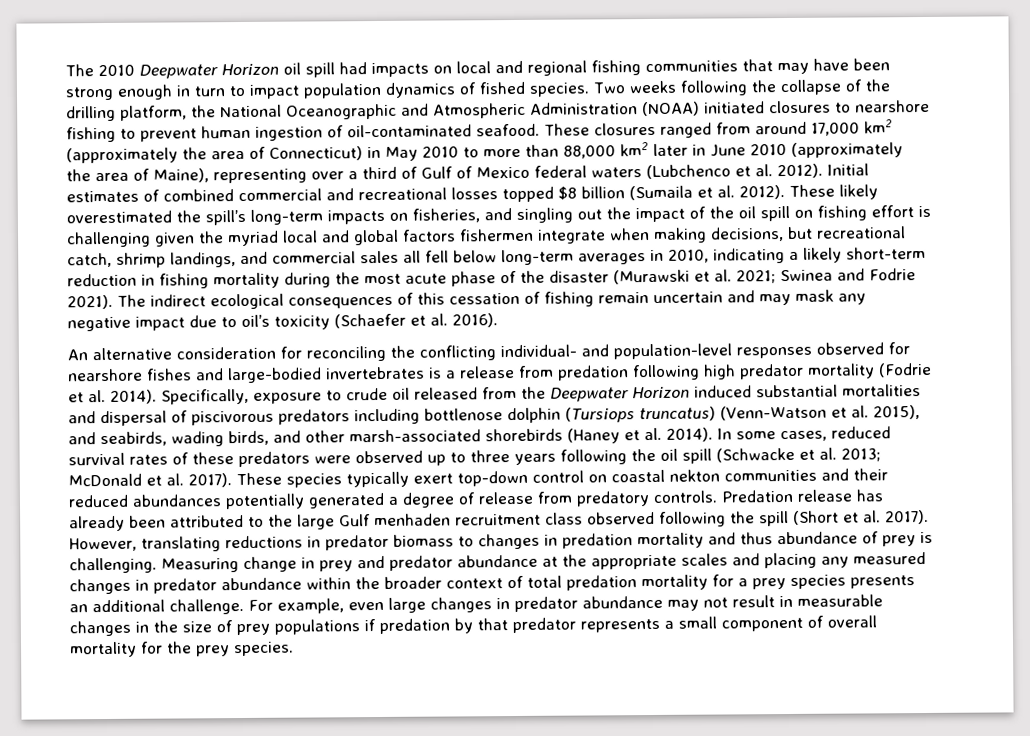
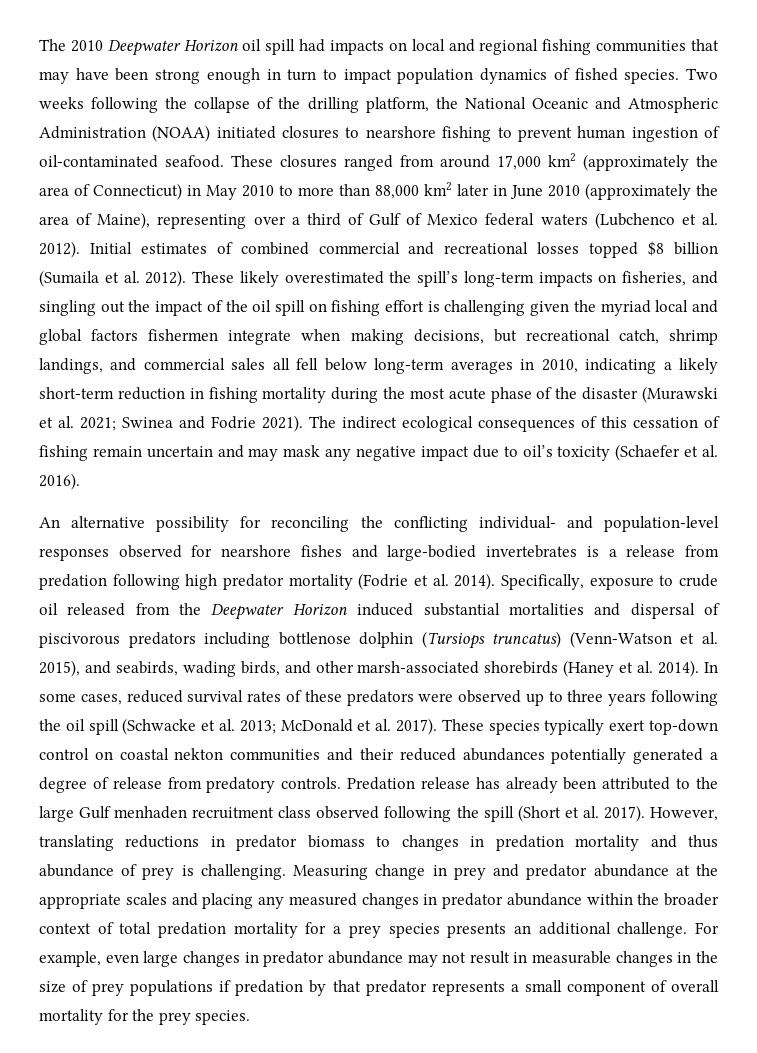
[286,103,397,120] Oceanographic -> [531,98,588,109] Oceanic
[176,346,276,360] consideration -> [156,516,230,532] possibility

